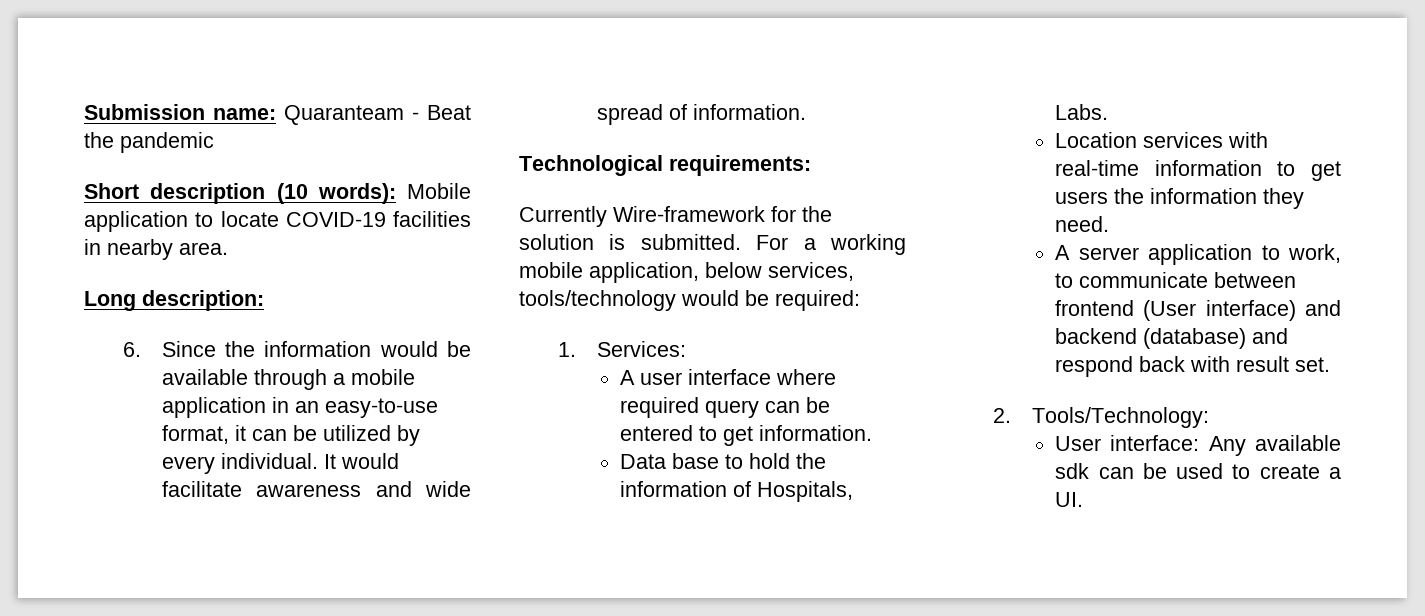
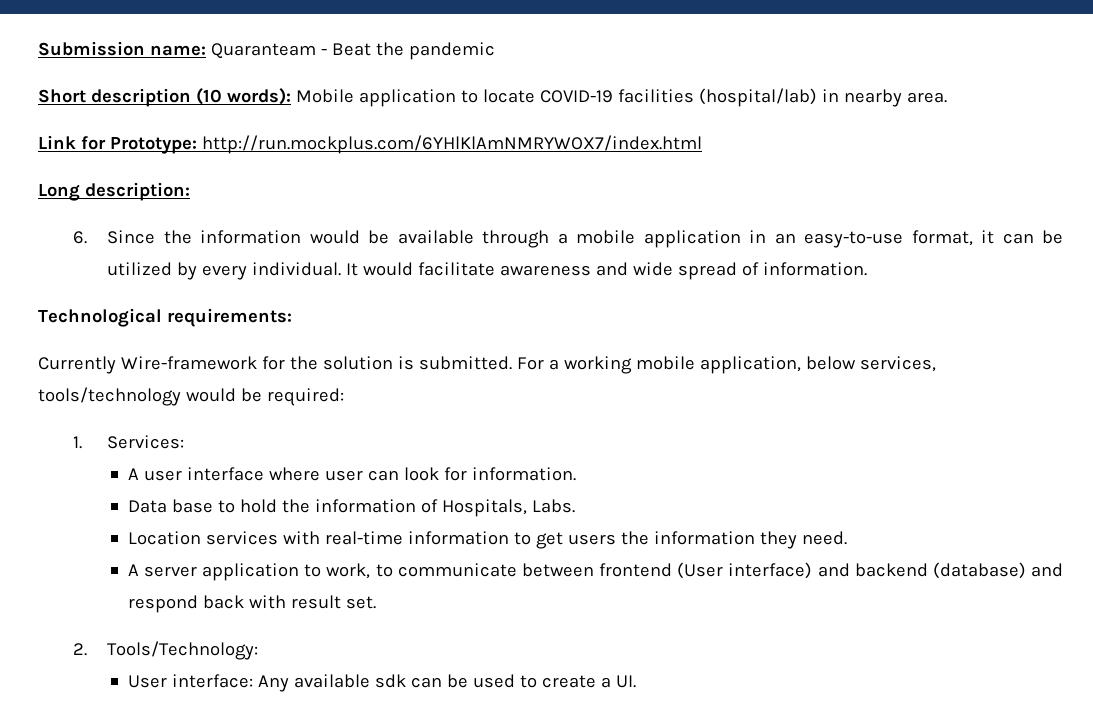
(471, 219) none -> [698,88,817,107] (hospital/lab)
(228, 248) none -> [38,135,702,154] // Link for Prototype: http://run.mockplus.com/6YHlKlAmNMRYWOX7/index.html
[620,397,831,418] [620,425,754,446] required query can be entered to get -> [324,467,467,481] user can look for

